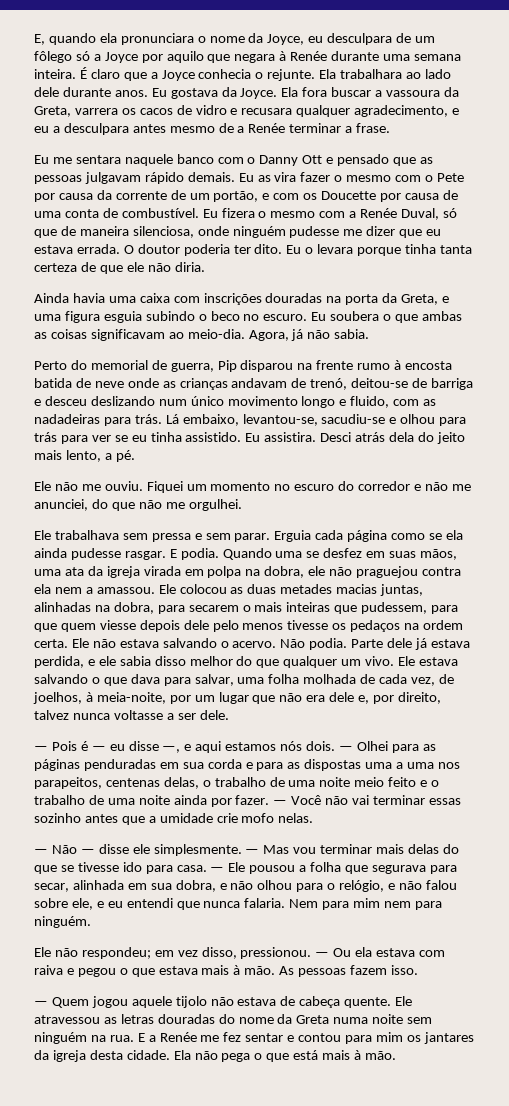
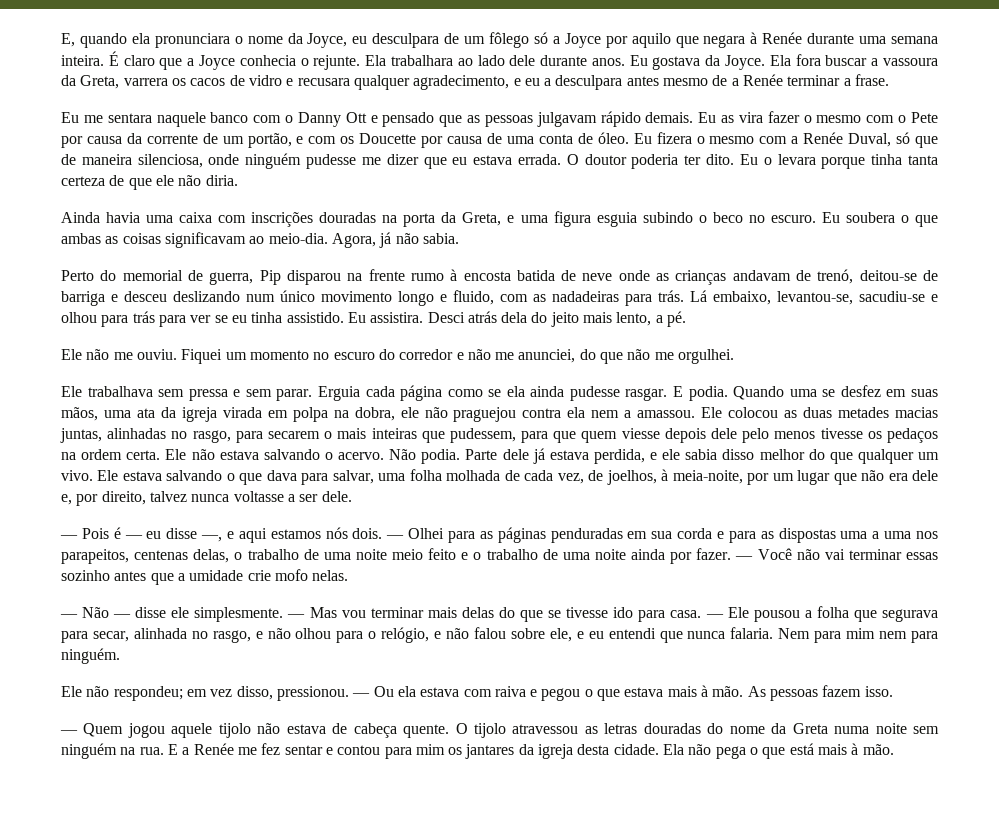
[121,208,199,218] combustível. -> [597,132,629,144] óleo.
[94,602,154,614] na dobra, -> [171,430,231,443] no rasgo,
[127,880,216,892] em sua dobra, -> [191,630,251,643] no rasgo,
[395,996,413,1006] Ele -> [455,723,506,738] O tijolo

